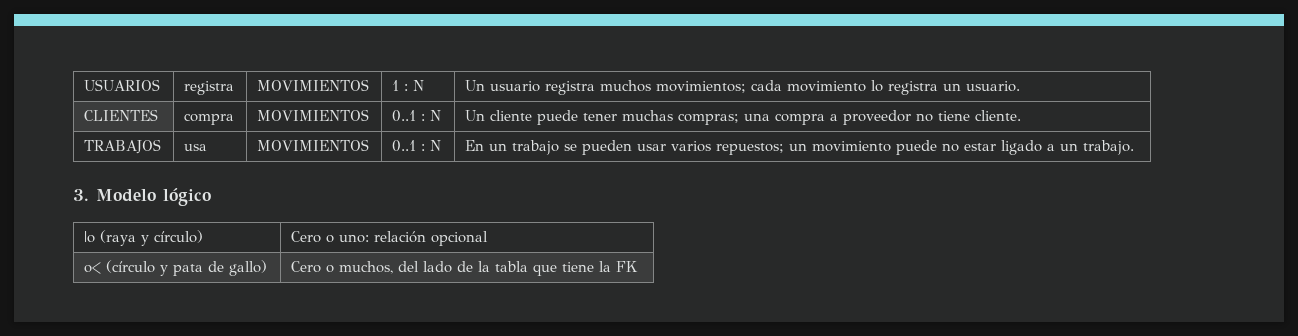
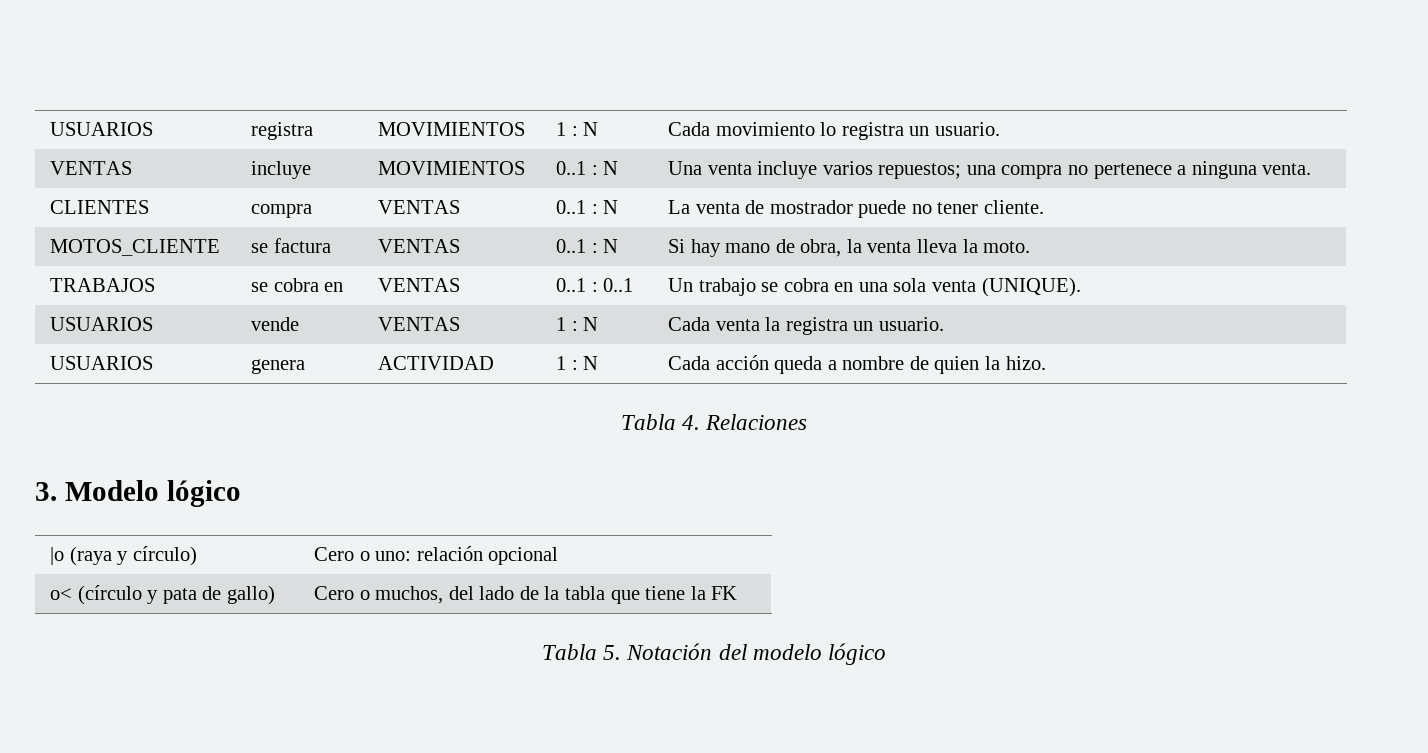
[465,80,783,95] Un usuario registra muchos movimientos; cada -> [668,122,711,136] Cada
[84,109,159,121] [184,113,235,125] [257,109,370,121] [392,110,442,122] [465,110,1022,125] [84,139,162,154] [184,144,208,151] [257,139,370,151] [392,140,442,152] [465,140,1135,155] CLIENTES | compra | MOVIMIENTOS | 0..1 : N | Un cliente puede tener muchas compras; una compra a proveedor no tiene cliente. // TRABAJOS | usa | MOVIMIENTOS | 0..1 : N | En un trabajo se pueden usar varios repuestos; un movimiento puede no estar ligado a un trabajo. -> [50,161,133,175] [251,161,312,179] [378,161,526,175] [556,161,619,175] [668,161,1312,179] [50,200,150,214] [251,204,313,218] [378,200,461,214] [556,200,619,214] [668,200,1044,218] [50,239,221,256] [251,238,331,253] [378,239,461,253] [556,239,619,253] [668,239,1031,257] [50,278,156,292] [251,278,344,292] [378,278,461,292] [556,278,634,292] [668,277,1081,297] [50,317,154,331] [251,317,300,331] [378,317,461,331] [556,317,599,331] [668,317,944,335] [50,356,154,370] [251,359,306,374] [378,356,495,370] [556,356,599,370] [668,355,1046,374] [620,414,808,430] VENTAS | incluye | MOVIMIENTOS | 0..1 : N | Una venta incluye varios repuestos; una compra no pertenece a ninguna venta. // CLIENTES | compra | VENTAS | 0..1 : N | La venta de mostrador puede no tener cliente. // MOTOS_CLIENTE | se factura | VENTAS | 0..1 : N | Si hay mano de obra, la venta lleva la moto. // TRABAJOS | se cobra en | VENTAS | 0..1 : 0..1 | Un trabajo se cobra en una sola venta (UNIQUE). // USUARIOS | vende | VENTAS | 1 : N | Cada venta la registra un usuario. // USUARIOS | genera | ACTIVIDAD | 1 : N | Cada acción queda a nombre de quien la hizo. // Tabla 4. Relaciones
(639, 266) none -> [541,643,887,665] // Tabla 5. Notación del modelo lógico

